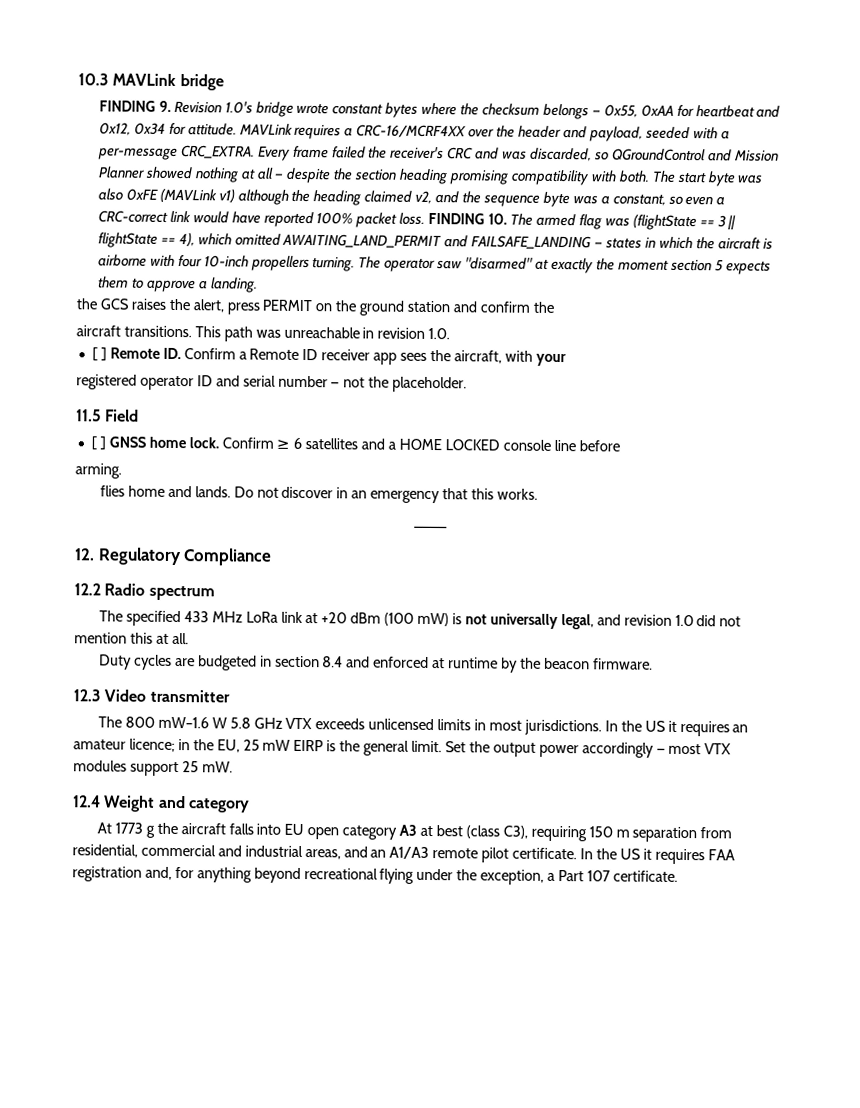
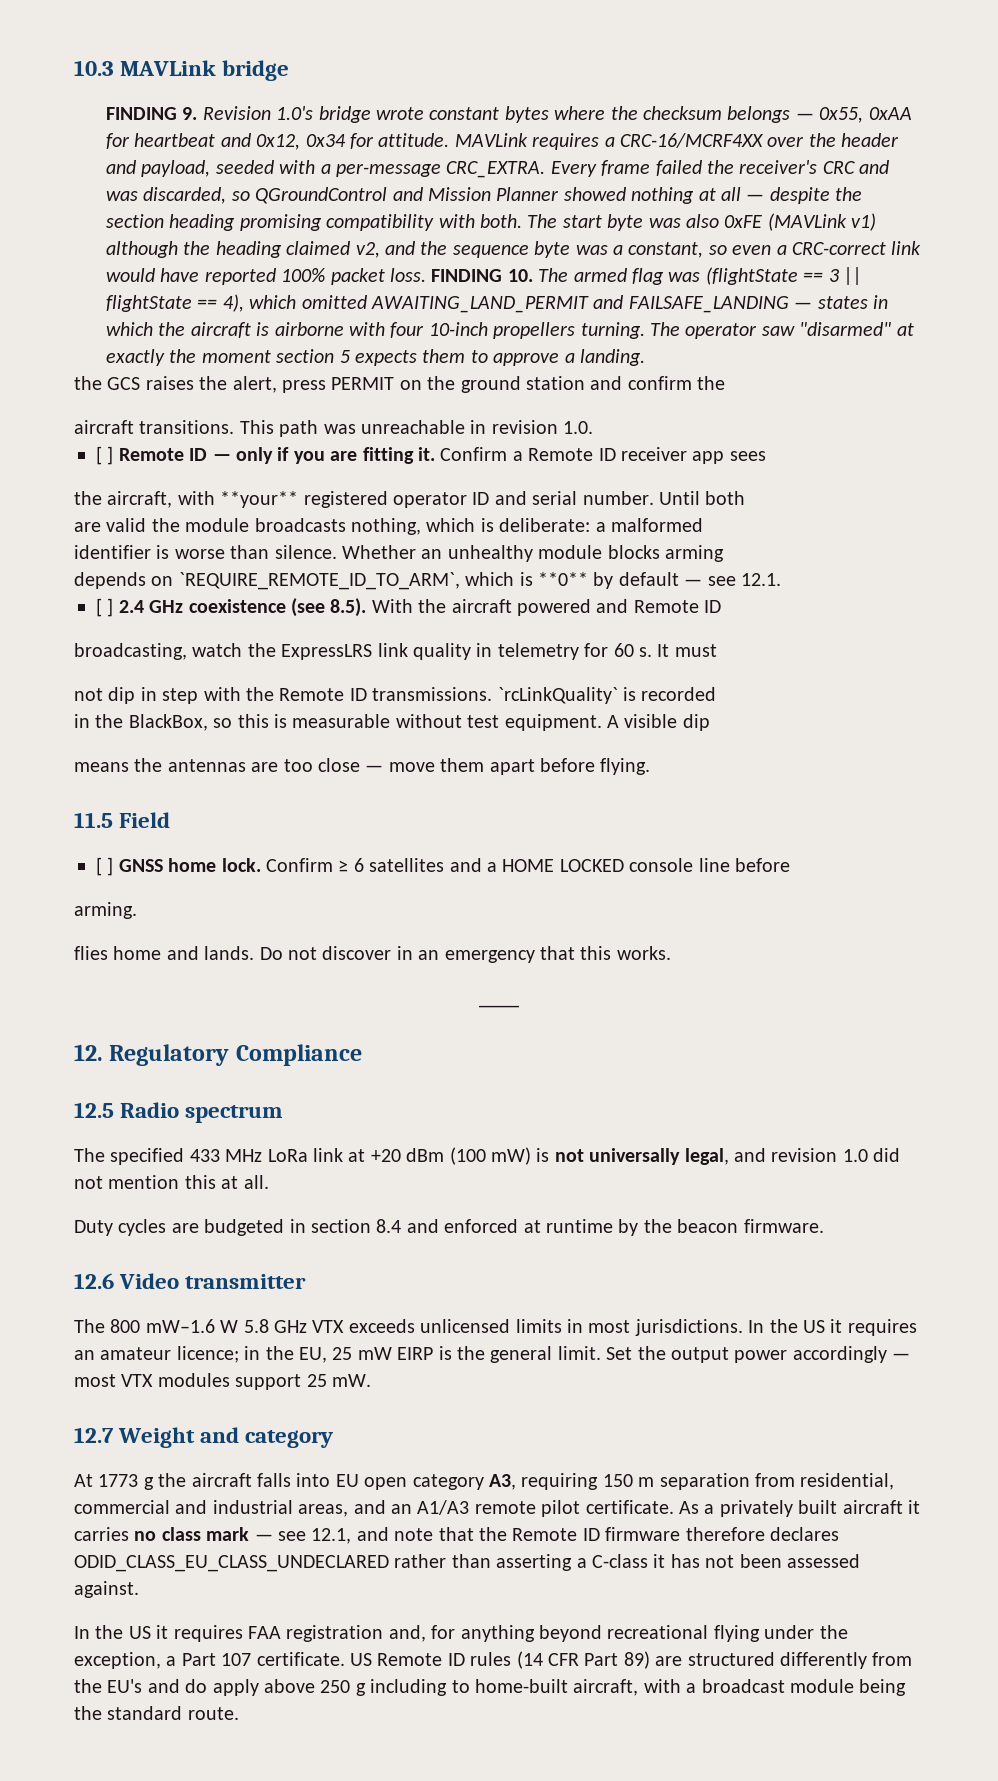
[162,347,181,360] ID. -> [189,447,435,464] ID — only if you are fitting it.
(428, 356) none -> (766, 456) //
[535,353,566,367] your // -> [220,491,299,508] **your**
[277,375,468,393] number — not the placeholder. -> [582,491,746,505] [74,518,703,535] [74,545,724,562] [74,572,781,590] [96,598,722,617] [74,643,717,660] [74,687,717,704] [74,714,710,731] [74,758,651,775] number. Until both // are valid the module broadcasts nothing, which is deliberate: a malformed // identifier is worse than silence. Whether an unhealthy module blocks arming // depends on `REQUIRE_REMOTE_ID_TO_ARM`, which is **0** by default — see 12.1. // [ ] 2.4 GHz coexistence (see 8.5). With the aircraft powered and Remote ID // broadcasting, watch the ExpressLRS link quality in telemetry for 60 s. It must // not dip in step with the Remote ID transmissions. `rcLinkQuality` is recorded // in the BlackBox, so this is measurable without test equipment. A visible dip // means the antennas are too close — move them apart before flying.
[74,583,101,596] 12.2 -> [74,1102,114,1118] 12.5
[73,689,101,702] 12.3 -> [74,1273,114,1289] 12.6
[73,795,101,808] 12.4 -> [74,1427,114,1443] 12.7
[399,824,528,839] A3 at best (class C3), -> [488,1474,516,1490] A3,
(578, 853) none -> [678,1500,920,1517] [74,1527,839,1544] [74,1554,860,1572] [74,1581,139,1598] As a privately built aircraft it carries no class mark — see 12.1, and note that the Remote ID firmware therefore declares ODID_CLASS_EU_CLASS_UNDECLARED rather than asserting a C-class it has not been assessed against. //
(678, 876) none -> [350,1651,913,1669] [74,1679,907,1696] [74,1706,239,1720] US Remote ID rules (14 CFR Part 89) are structured differently from the EU's and do apply above 250 g including to home-built aircraft, with a broadcast module being the standard route.

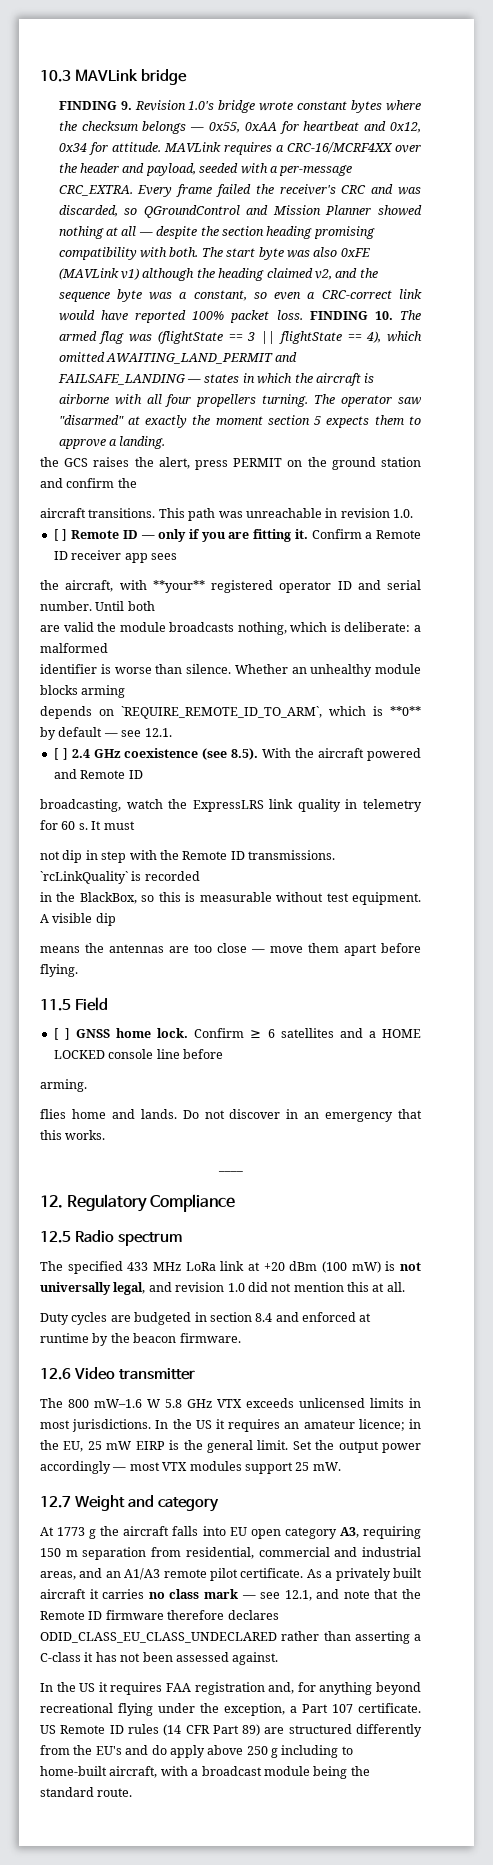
[390,322,488,338] four 10-inch -> [146,394,192,407] all four

